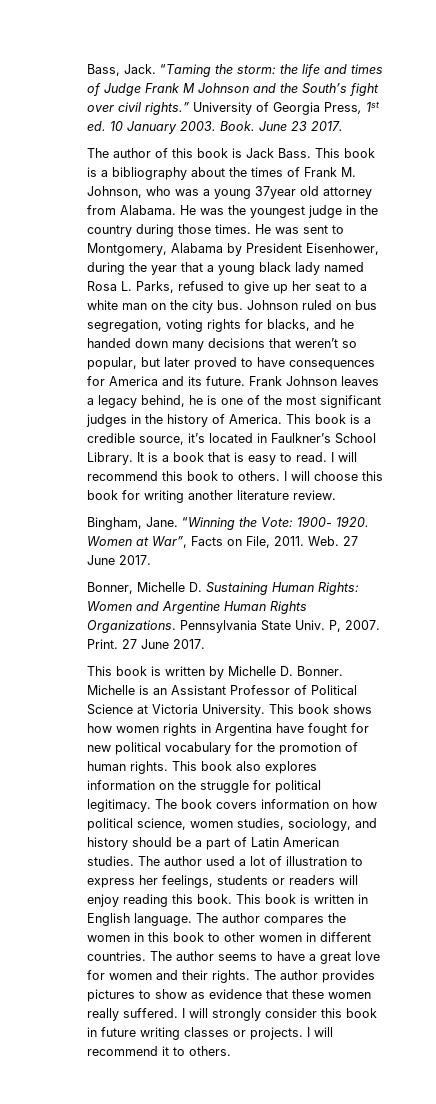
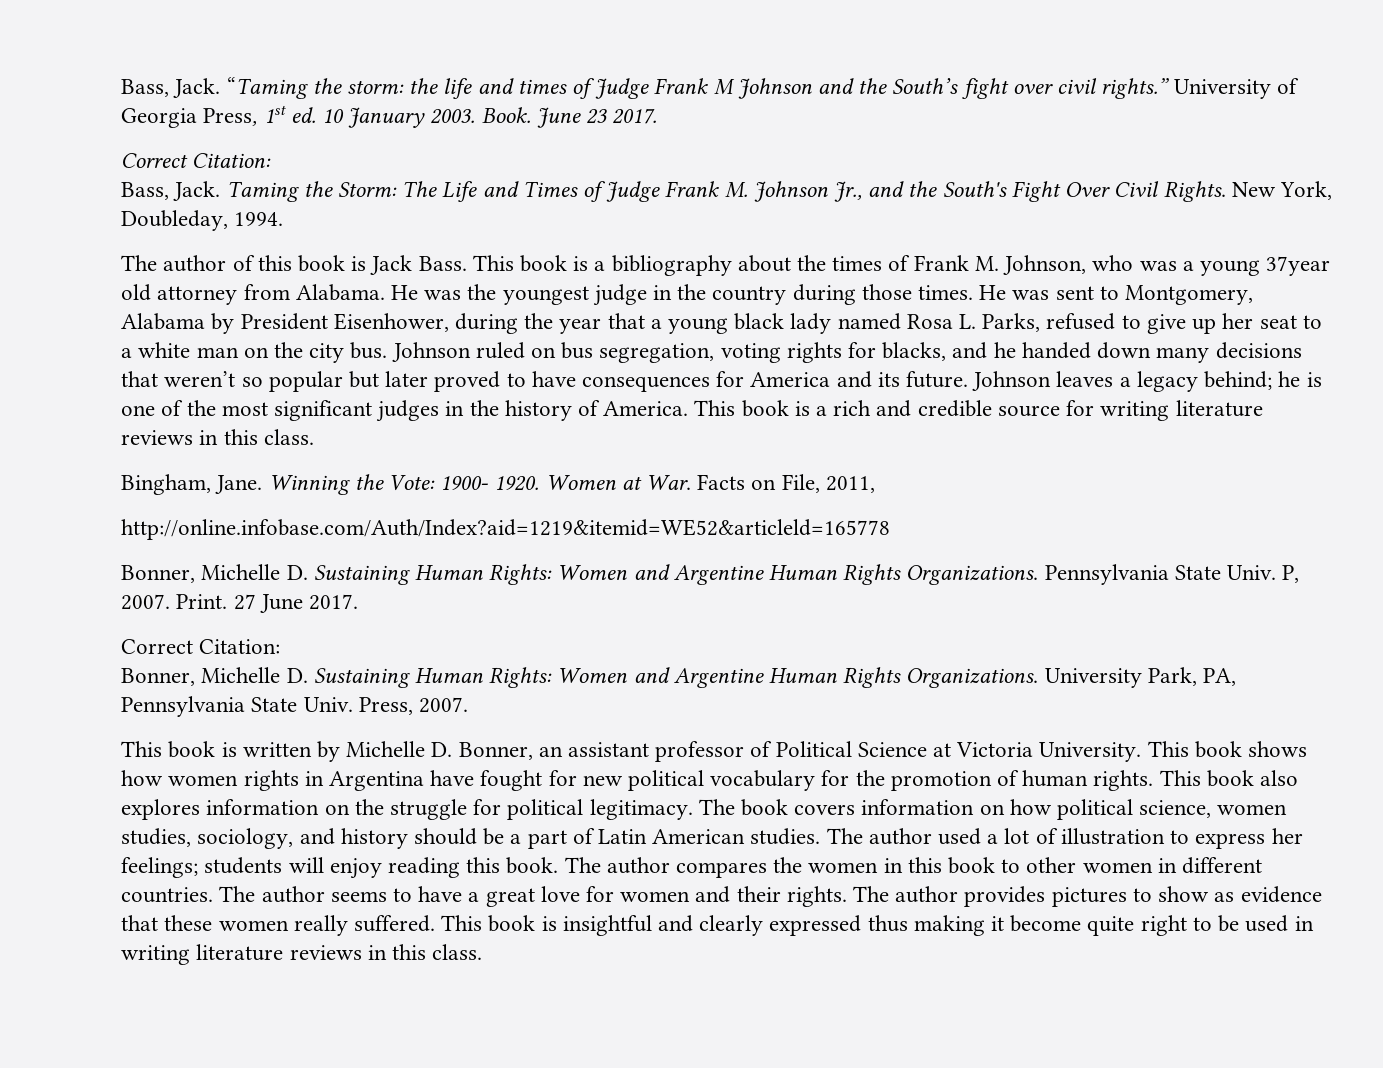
(344, 126) none -> [121,153,272,168] [121,181,1332,202] [121,210,284,231] // Correct Citation: // Bass, Jack. Taming the Storm: The Life and Times of Judge Frank M. Johnson Jr., and the South's Fight Over Civil Rights. New York, Doubleday, 1994.
[87,357,138,370] popular, -> [268,371,343,392] popular
[249,376,283,386] Frank -> (969, 379) none
[141,395,186,407] behind, -> [1204,371,1273,390] behind;
[87,433,377,445] [87,452,358,465] [87,471,384,481] [87,490,337,503] credible source, it’s located in Faulkner’s School Library. It is a book that is easy to read. I will recommend this book to others. I will choose this book for writing another literature review. -> [833,400,1263,421] [121,429,314,445] rich and credible source for writing literature reviews in this class.
[182,517,236,530] “Winning -> [268,475,350,495] Winning
[152,536,188,548] War”, -> [645,475,691,490] War.
[274,536,359,546] [87,555,152,565] 2011. Web. 27 June 2017. -> [825,476,875,493] [121,519,891,540] 2011, // http://online.infobase.com/Auth/Index?aid=1219&itemid=WE52&articleld=165778
(206, 644) none -> [121,639,281,654] [121,667,1237,688] [121,696,468,717] // Correct Citation: // Bonner, Michelle D. Sustaining Human Rights: Women and Argentine Human Rights Organizations. University Park, PA, Pennsylvania State Univ. Press, 2007.
[297,666,344,676] [87,685,291,695] Bonner. Michelle is an Assistant Professor -> [458,741,745,762] Bonner, an assistant professor
[162,875,336,888] feelings, students or readers -> [121,857,283,878] feelings; students
[236,894,369,904] [87,913,193,926] This book is written in English language. -> (559, 865) none
[182,1008,378,1021] [87,1027,334,1040] [87,1046,232,1056] I will strongly consider this book in future writing classes or projects. I will recommend it to others. -> [441,915,1314,936] [121,944,483,965] This book is insightful and clearly expressed thus making it become quite right to be used in writing literature reviews in this class.

